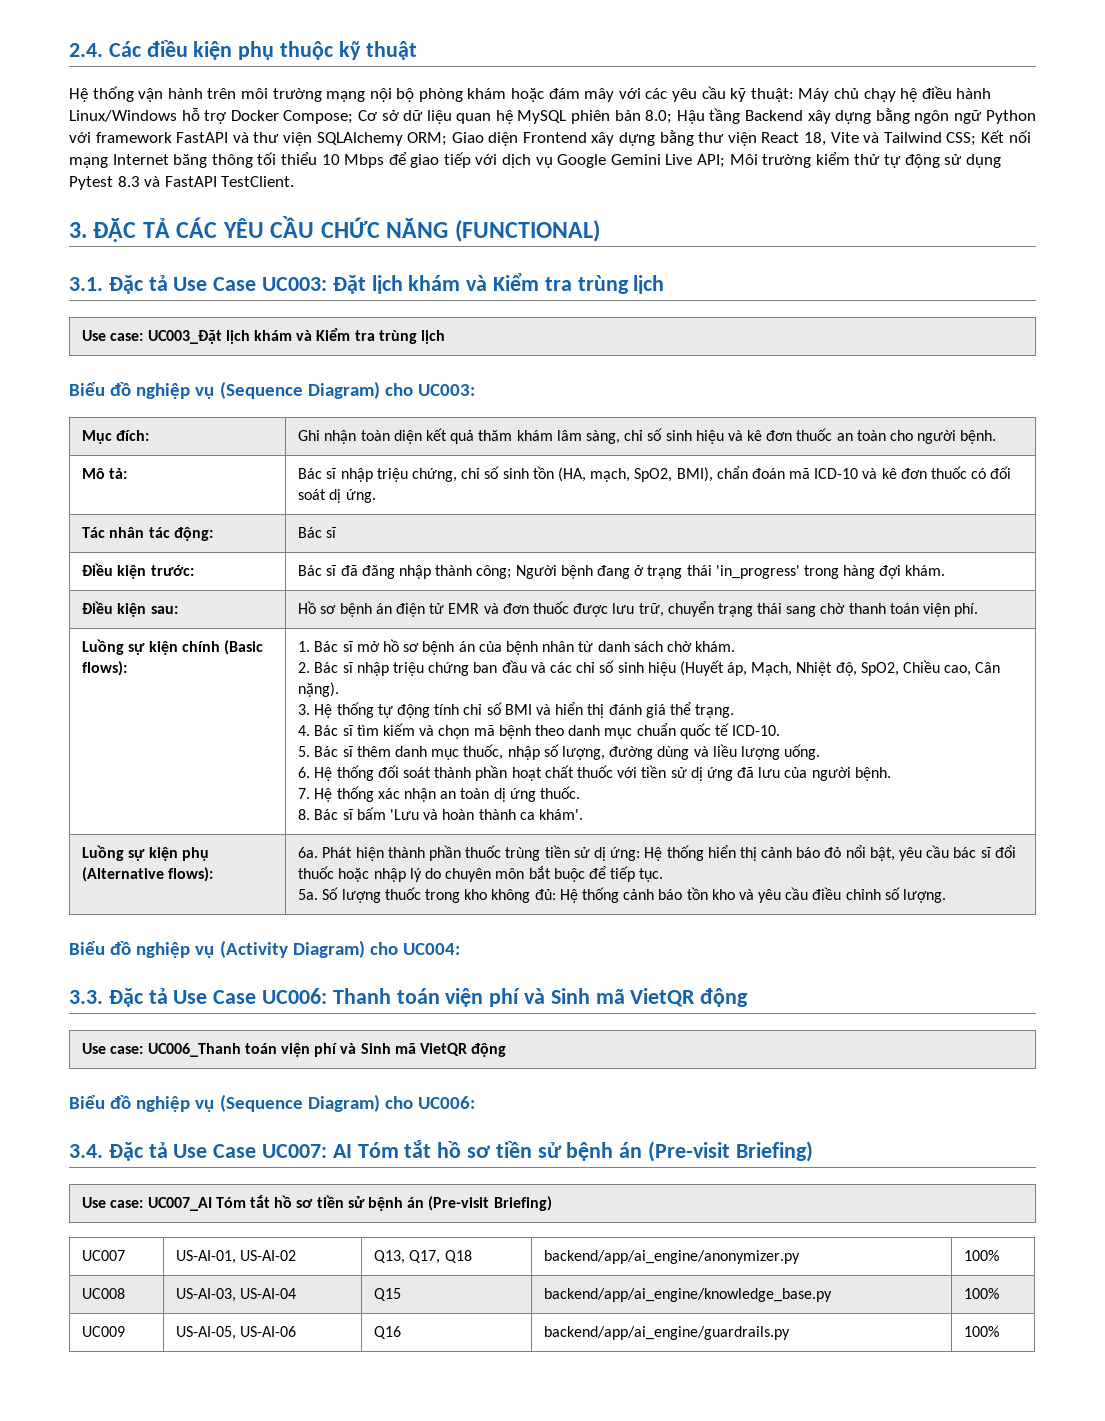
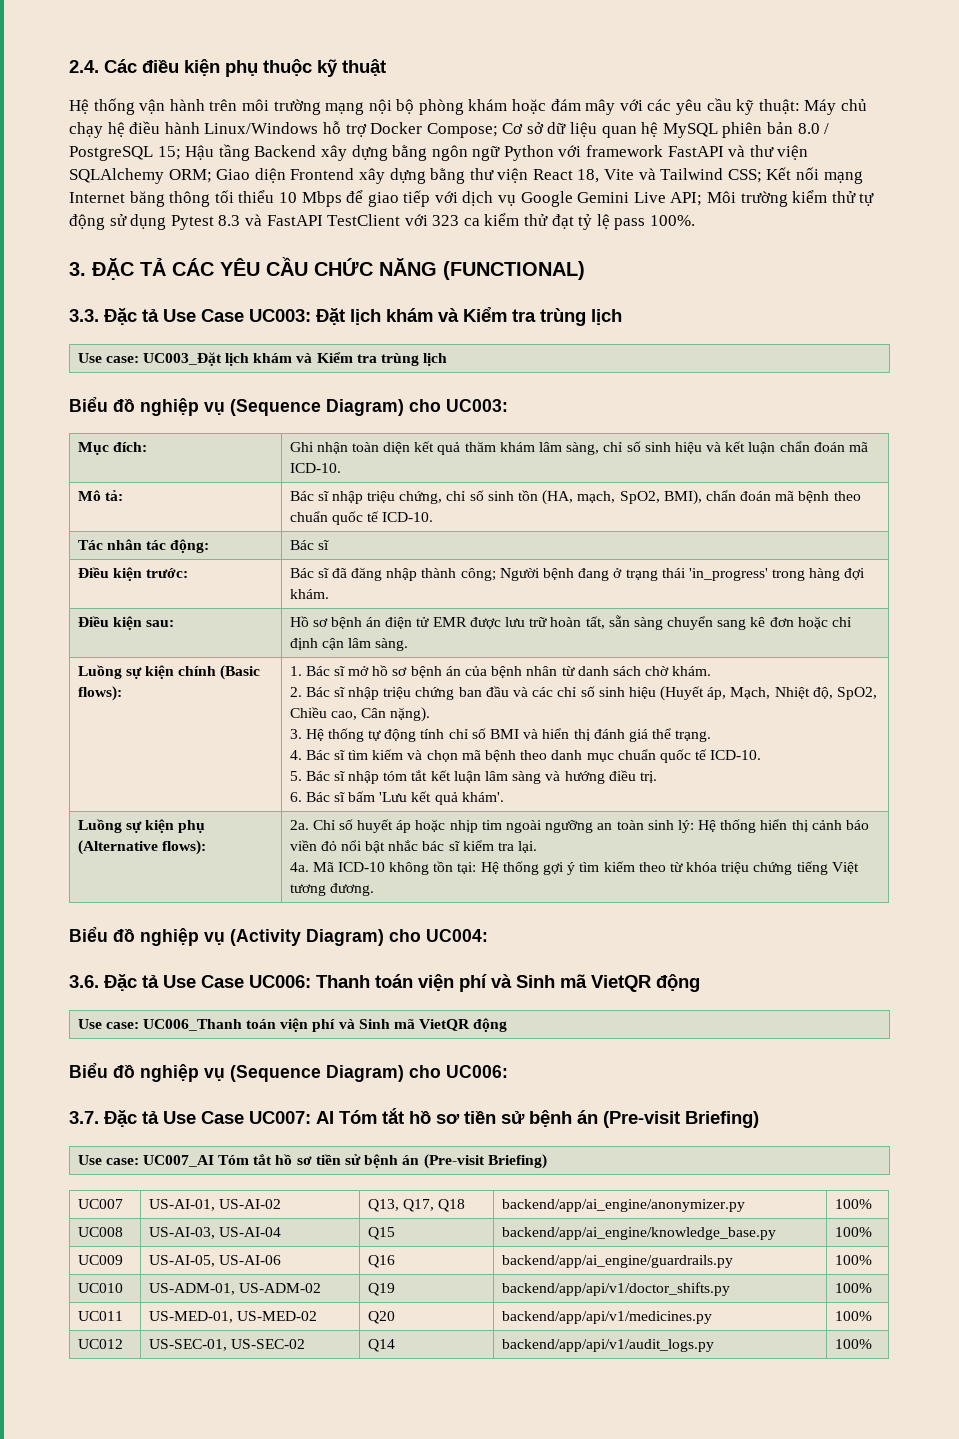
[645,110,673,124] 8.0; -> [797,123,830,134] [69,146,181,161] 8.0 / PostgreSQL 15;
[221,176,295,187] TestClient. -> [327,213,696,230] TestClient với 323 ca kiểm thử đạt tỷ lệ pass 100%.
[69,277,103,291] 3.1. -> [69,309,99,322] 3.3.
[747,428,997,444] kê đơn thuốc an toàn cho người bệnh. -> [725,441,869,454] [289,463,341,473] kết luận chẩn đoán mã ICD-10.
[814,466,1012,479] [298,489,376,503] ICD-10 và kê đơn thuốc có đối soát dị ứng. -> [798,491,861,503] [289,511,434,525] bệnh theo chuẩn quốc tế ICD-10.
[483,601,979,617] và đơn thuốc được lưu trữ, chuyển trạng thái sang chờ thanh toán viện phí. -> [469,615,853,630] [289,638,409,651] được lưu trữ hoàn tất, sẵn sàng chuyển sang kê đơn hoặc chỉ định cận lâm sàng.
[356,744,821,760] [298,765,891,781] [298,786,580,802] [298,807,535,820] thêm danh mục thuốc, nhập số lượng, đường dùng và liều lượng uống. // 6. Hệ thống đối soát thành phần hoạt chất thuốc với tiền sử dị ứng đã lưu của người bệnh. // 7. Hệ thống xác nhận an toàn dị ứng thuốc. // 8. Bác sĩ bấm 'Lưu và hoàn thành ca -> [348,770,657,784] [289,791,458,805] nhập tóm tắt kết luận lâm sàng và hướng điều trị. // 6. Bác sĩ bấm 'Lưu kết quả
[298,845,641,861] 6a. Phát hiện thành phần thuốc trùng tiền sử dị ứng: -> [289,819,694,833] 2a. Chỉ số huyết áp hoặc nhịp tim ngoài ngưỡng an toàn sinh lý:
(821, 852) none -> [289,840,317,851] viền
[869,845,1016,861] [298,866,664,882] [298,887,946,903] bật, yêu cầu bác sĩ đổi thuốc hoặc nhập lý do chuyên môn bắt buộc để tiếp tục. // 5a. Số lượng thuốc trong kho không đủ: Hệ thống cảnh báo tồn kho và yêu cầu điều chỉnh số lượng. -> [365,840,538,853] [289,861,859,875] [289,883,374,896] bật nhắc bác sĩ kiểm tra lại. // 4a. Mã ICD-10 không tồn tại: Hệ thống gợi ý tìm kiếm theo từ khóa triệu chứng tiếng Việt tương đương.
[69,990,103,1004] 3.3. -> [69,975,99,988] 3.6.
[69,1144,103,1158] 3.4. -> [69,1111,99,1124] 3.7.
(1000, 1331) none -> [77,1283,123,1293] [148,1283,321,1295] [367,1283,395,1296] [501,1282,730,1296] [834,1283,872,1293] [77,1311,123,1321] [148,1311,317,1323] [367,1311,395,1324] [501,1311,712,1324] [834,1311,872,1321] [77,1339,123,1349] [148,1339,305,1351] [367,1339,395,1352] [501,1339,714,1352] [834,1339,872,1349] // UC010 | US-ADM-01, US-ADM-02 | Q19 | backend/app/api/v1/doctor_shifts.py | 100% // UC011 | US-MED-01, US-MED-02 | Q20 | backend/app/api/v1/medicines.py | 100% // UC012 | US-SEC-01, US-SEC-02 | Q14 | backend/app/api/v1/audit_logs.py | 100%

